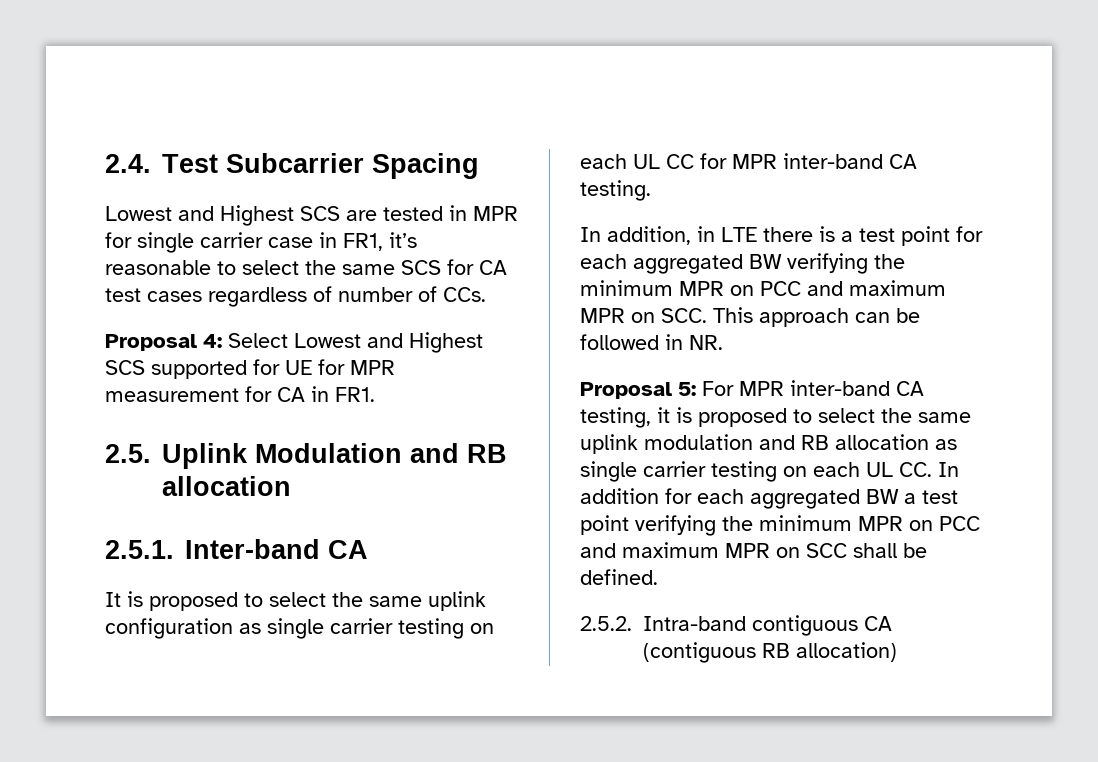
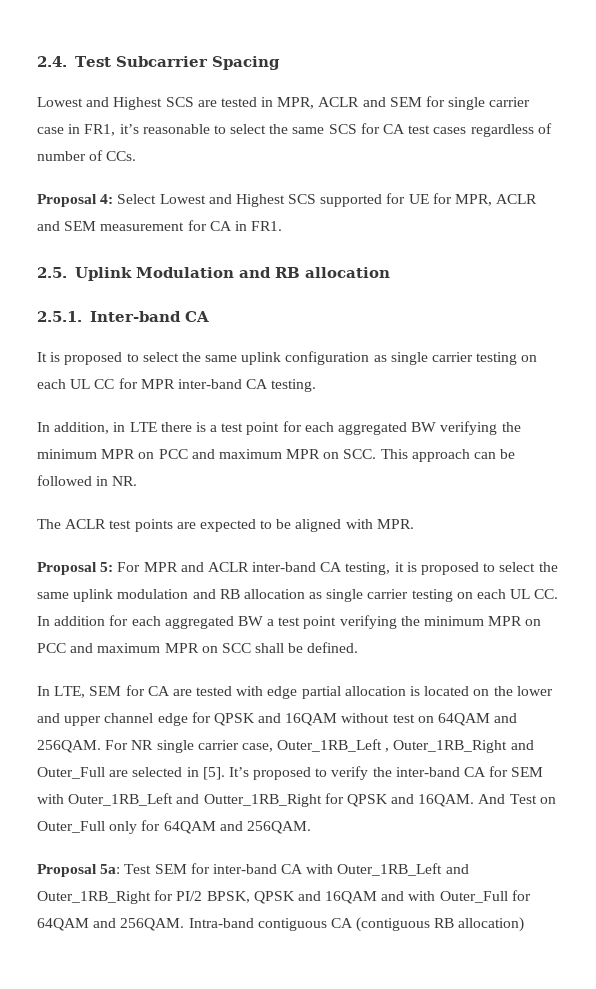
[473,206,518,221] MPR -> [277,97,422,109] MPR, ACLR and SEM
[350,360,395,375] MPR -> [455,194,538,206] [37,221,97,231] MPR, ACLR and SEM
(723, 342) none -> [37,519,414,532] // The ACLR test points are expected to be aligned with MPR.
(784, 388) none -> [180,562,249,572] and ACLR
[580,616,632,631] 2.5.2. -> [37,685,553,699] [37,712,518,726] [37,739,534,753] [37,766,544,780] [37,793,556,807] [37,820,311,834] [37,863,469,877] [37,890,531,904] [37,918,185,931] In LTE, SEM for CA are tested with edge partial allocation is located on the lower and upper channel edge for QPSK and 16QAM without test on 64QAM and 256QAM. For NR single carrier case, Outer_1RB_Left , Outer_1RB_Right and Outer_Full are selected in [5]. It’s proposed to verify the inter-band CA for SEM with Outer_1RB_Left and Outter_1RB_Right for QPSK and 16QAM. And Test on Outer_Full only for 64QAM and 256QAM. // Proposal 5a: Test SEM for inter-band CA with Outer_1RB_Left and Outer_1RB_Right for PI/2 BPSK, QPSK and 16QAM and with Outer_Full for 64QAM and 256QAM.

